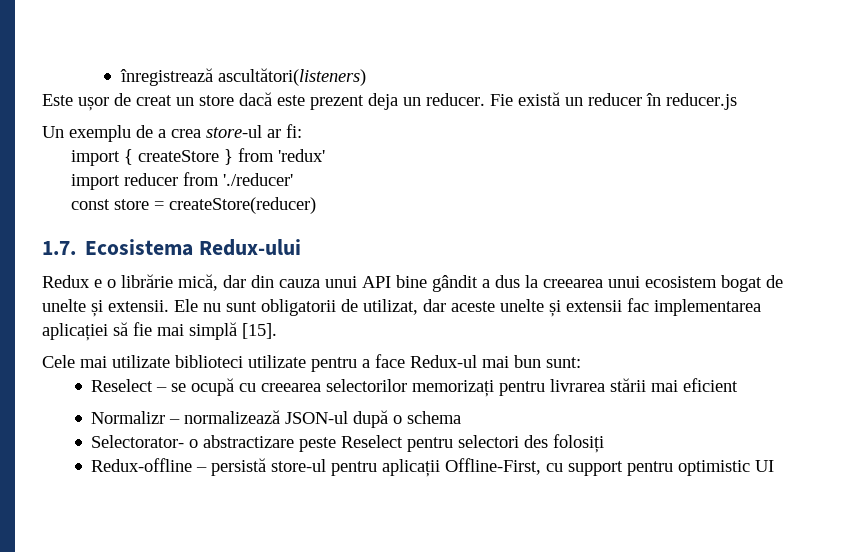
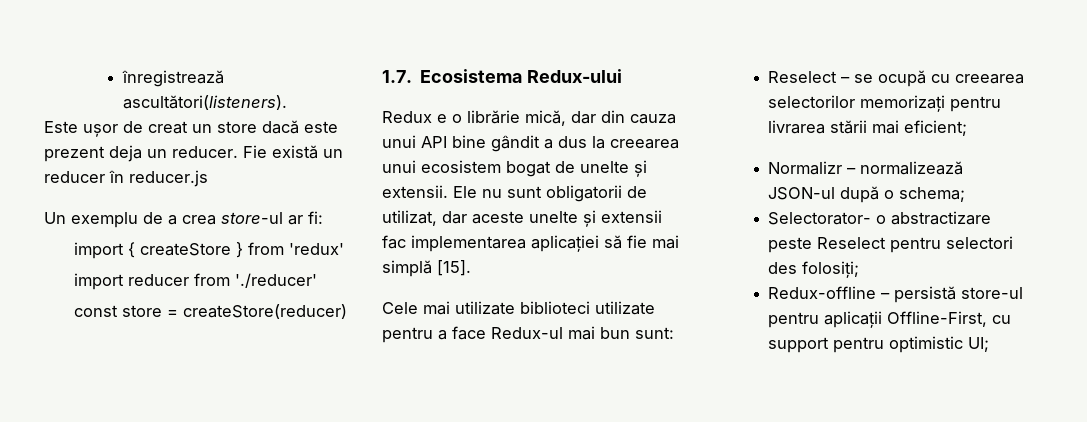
[217,68,366,86] ascultători(listeners) -> [122,95,287,110] ascultători(listeners).
[683,378,739,392] eficient -> [904,120,968,136] eficient;
[407,411,462,424] schema -> [899,187,966,202] schema;
[553,434,605,453] folosiți -> [802,261,860,278] folosiți;
[755,460,775,472] UI -> [968,337,990,352] UI;

